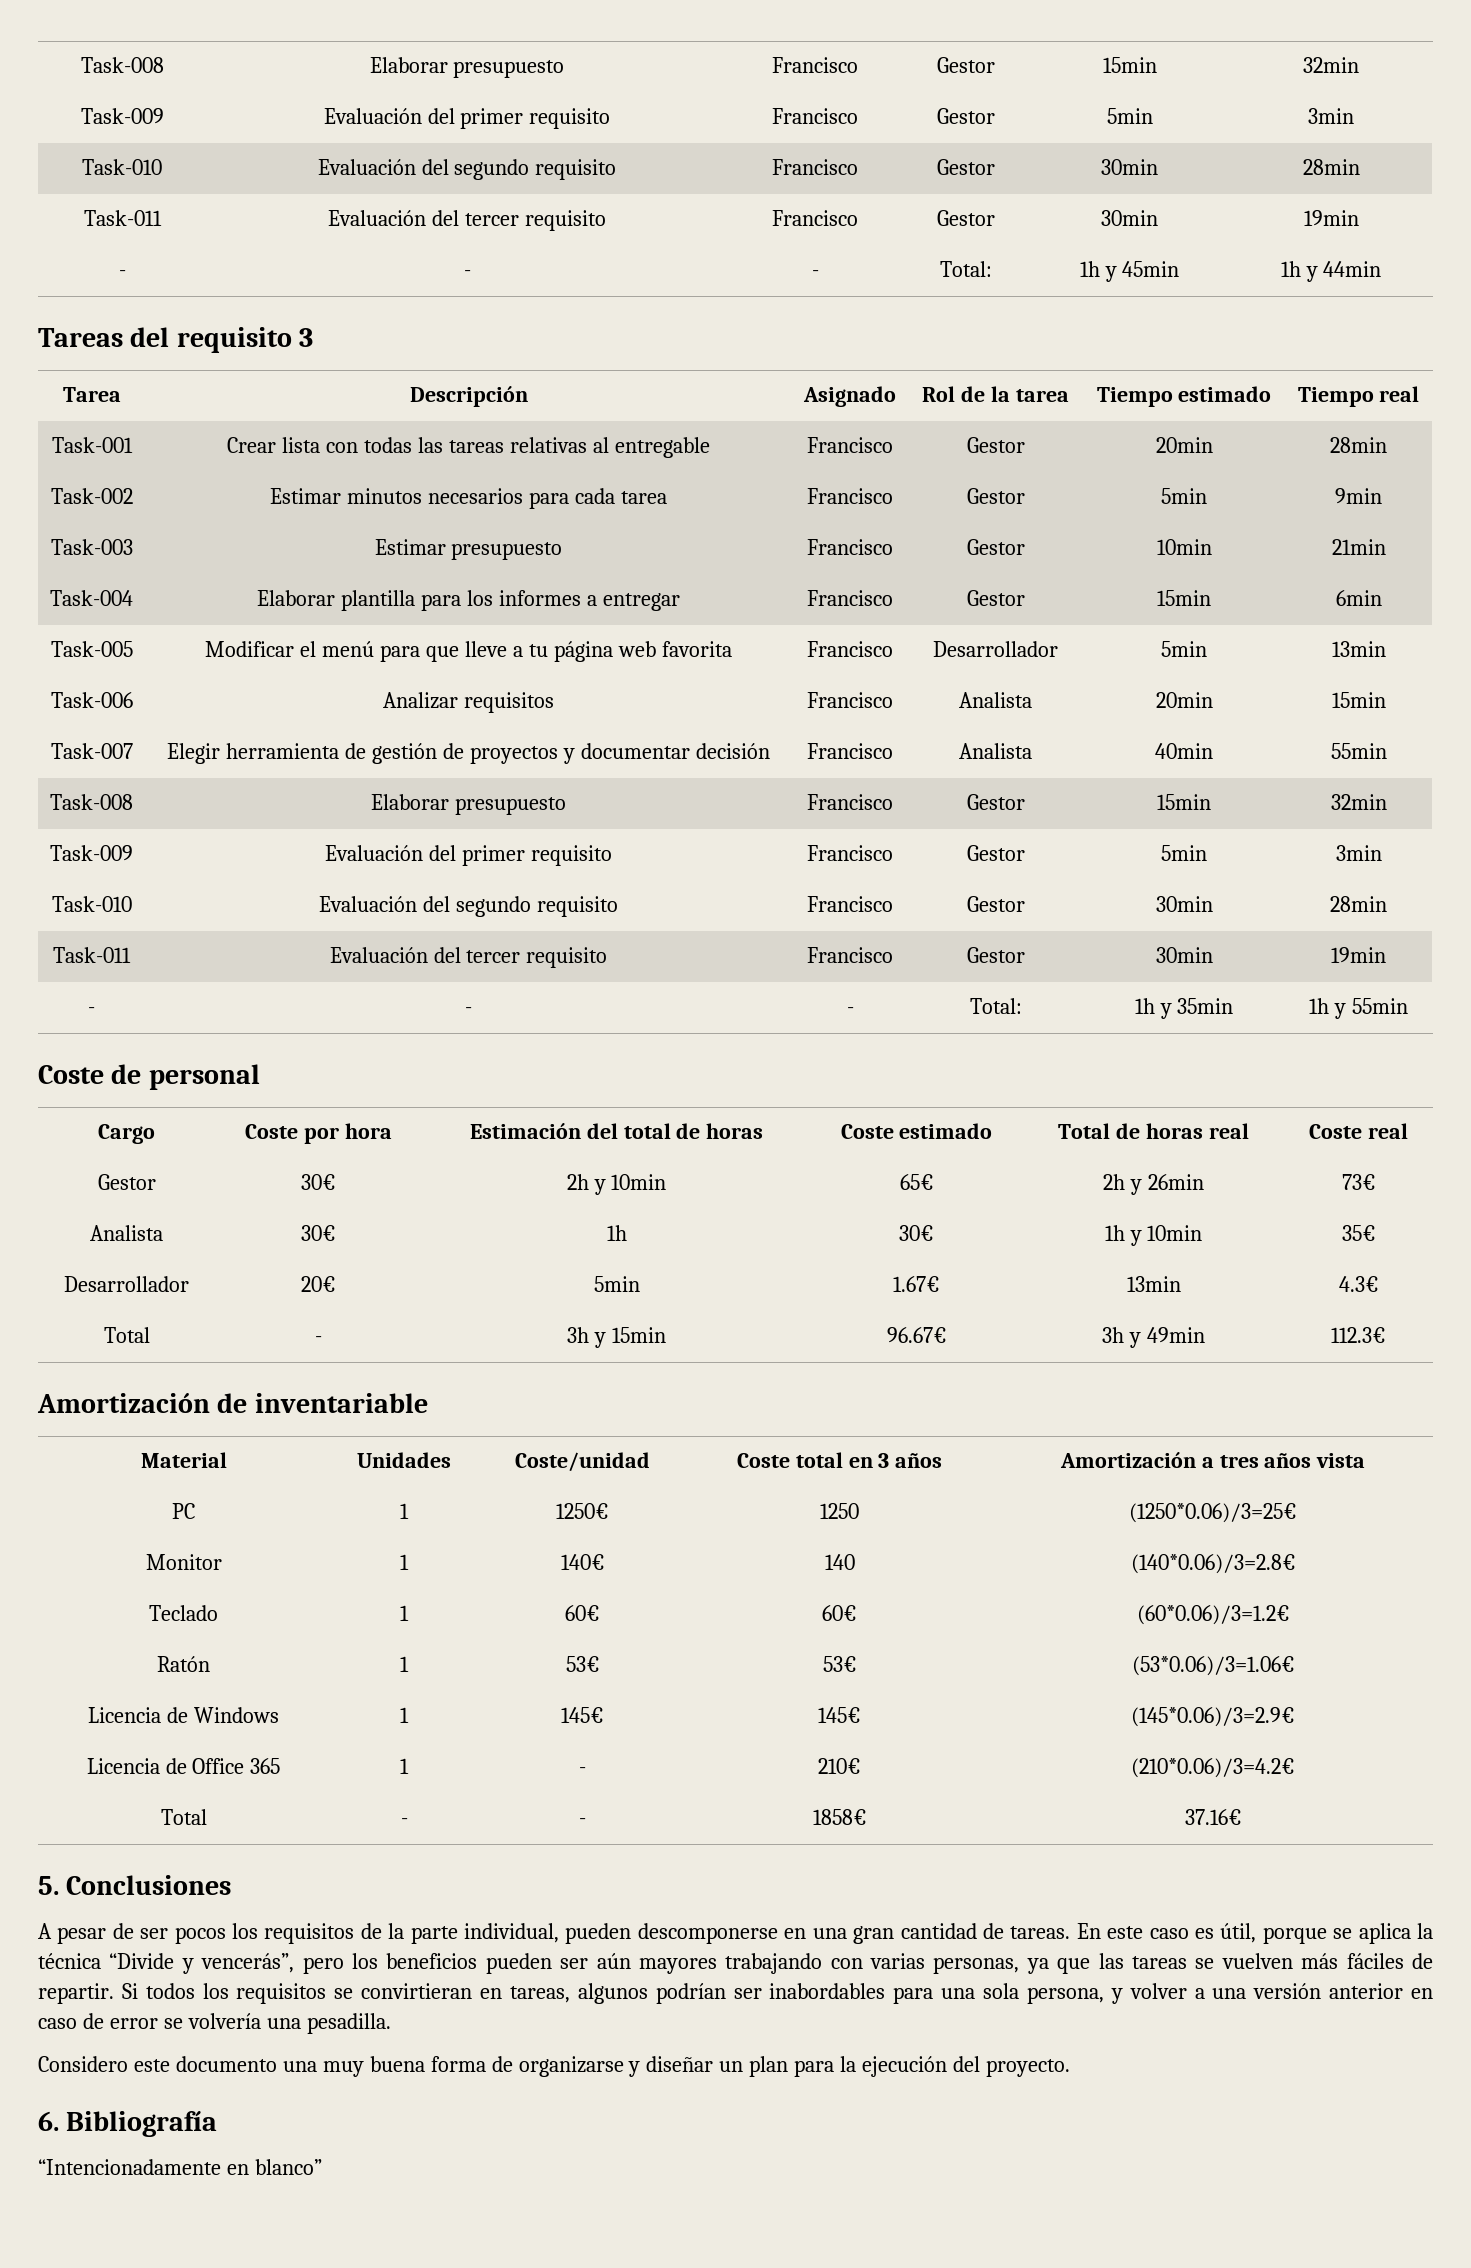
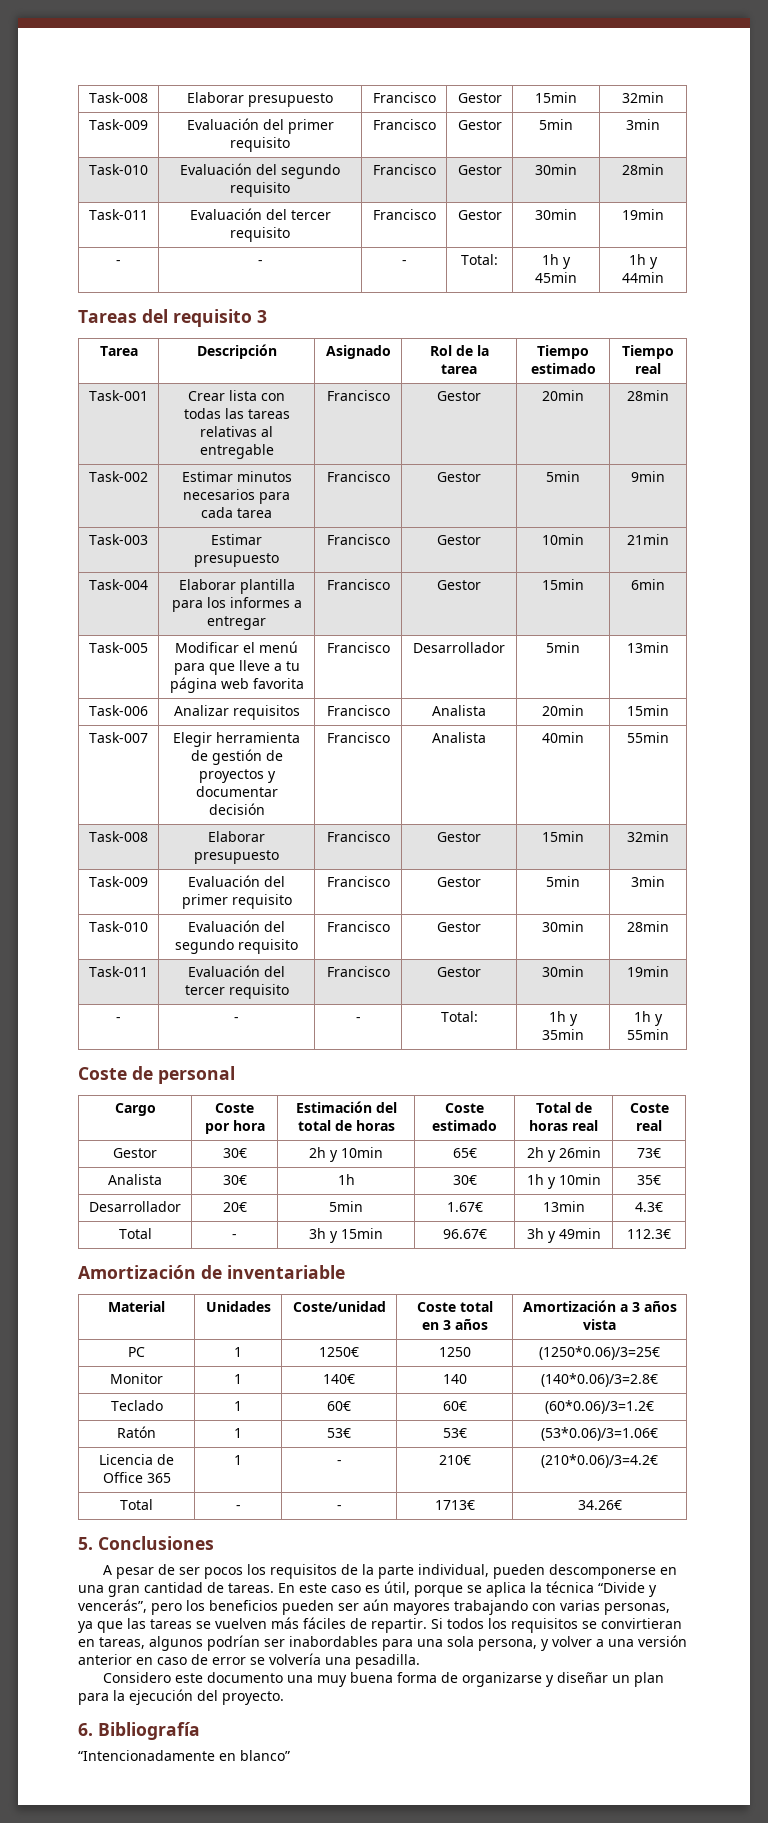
[1219,1455,1259,1468] tres -> [631,1302,640,1312] 3
[88,1707,279,1723] [400,1707,410,1723] [561,1707,604,1723] [818,1707,861,1723] [1131,1707,1295,1727] // Licencia de Windows | 1 | 145€ | 145€ | (145*0.06)/3=2.9€ -> (658, 1434) none
[812,1809,867,1825] [1184,1809,1242,1825] 1858€ | 37.16€ -> [434,1500,475,1510] [577,1500,622,1510] 1713€ | 34.26€

